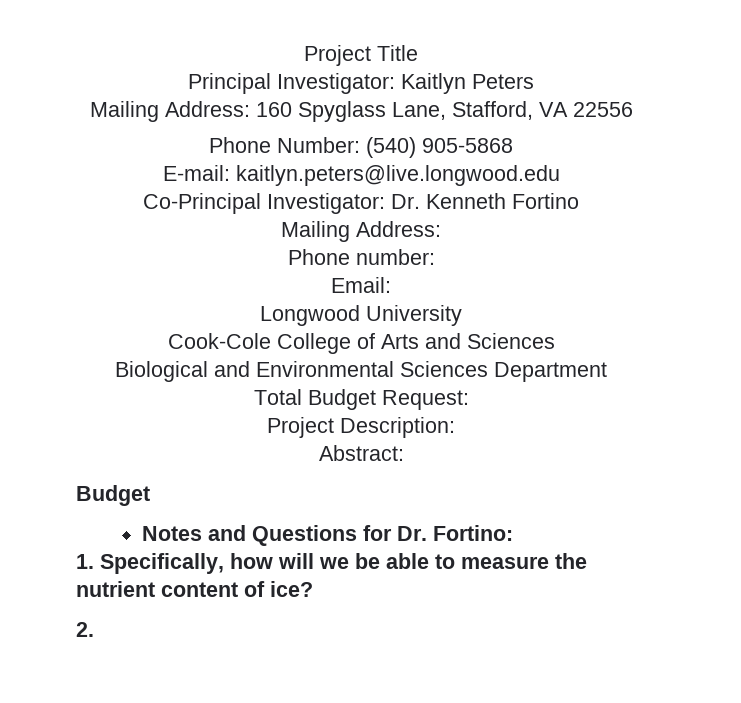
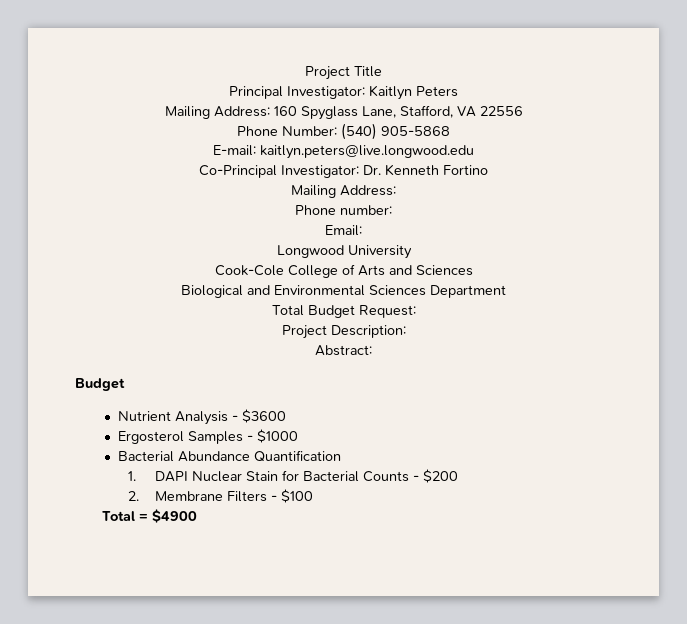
[142,525,514,546] [76,553,587,574] [76,581,313,597] [76,622,94,637] Notes and Questions for Dr. Fortino: // 1. Specifically, how will we be able to measure the nutrient content of ice? // 2. -> [117,409,286,425] [117,429,298,444] [117,450,341,462] [128,469,458,483] [128,489,313,503] [101,509,197,523] Nutrient Analysis - $3600 // Ergosterol Samples - $1000 // Bacterial Abundance Quantification // 1. DAPI Nuclear Stain for Bacterial Counts - $200 // 2. Membrane Filters - $100 // Total = $4900

